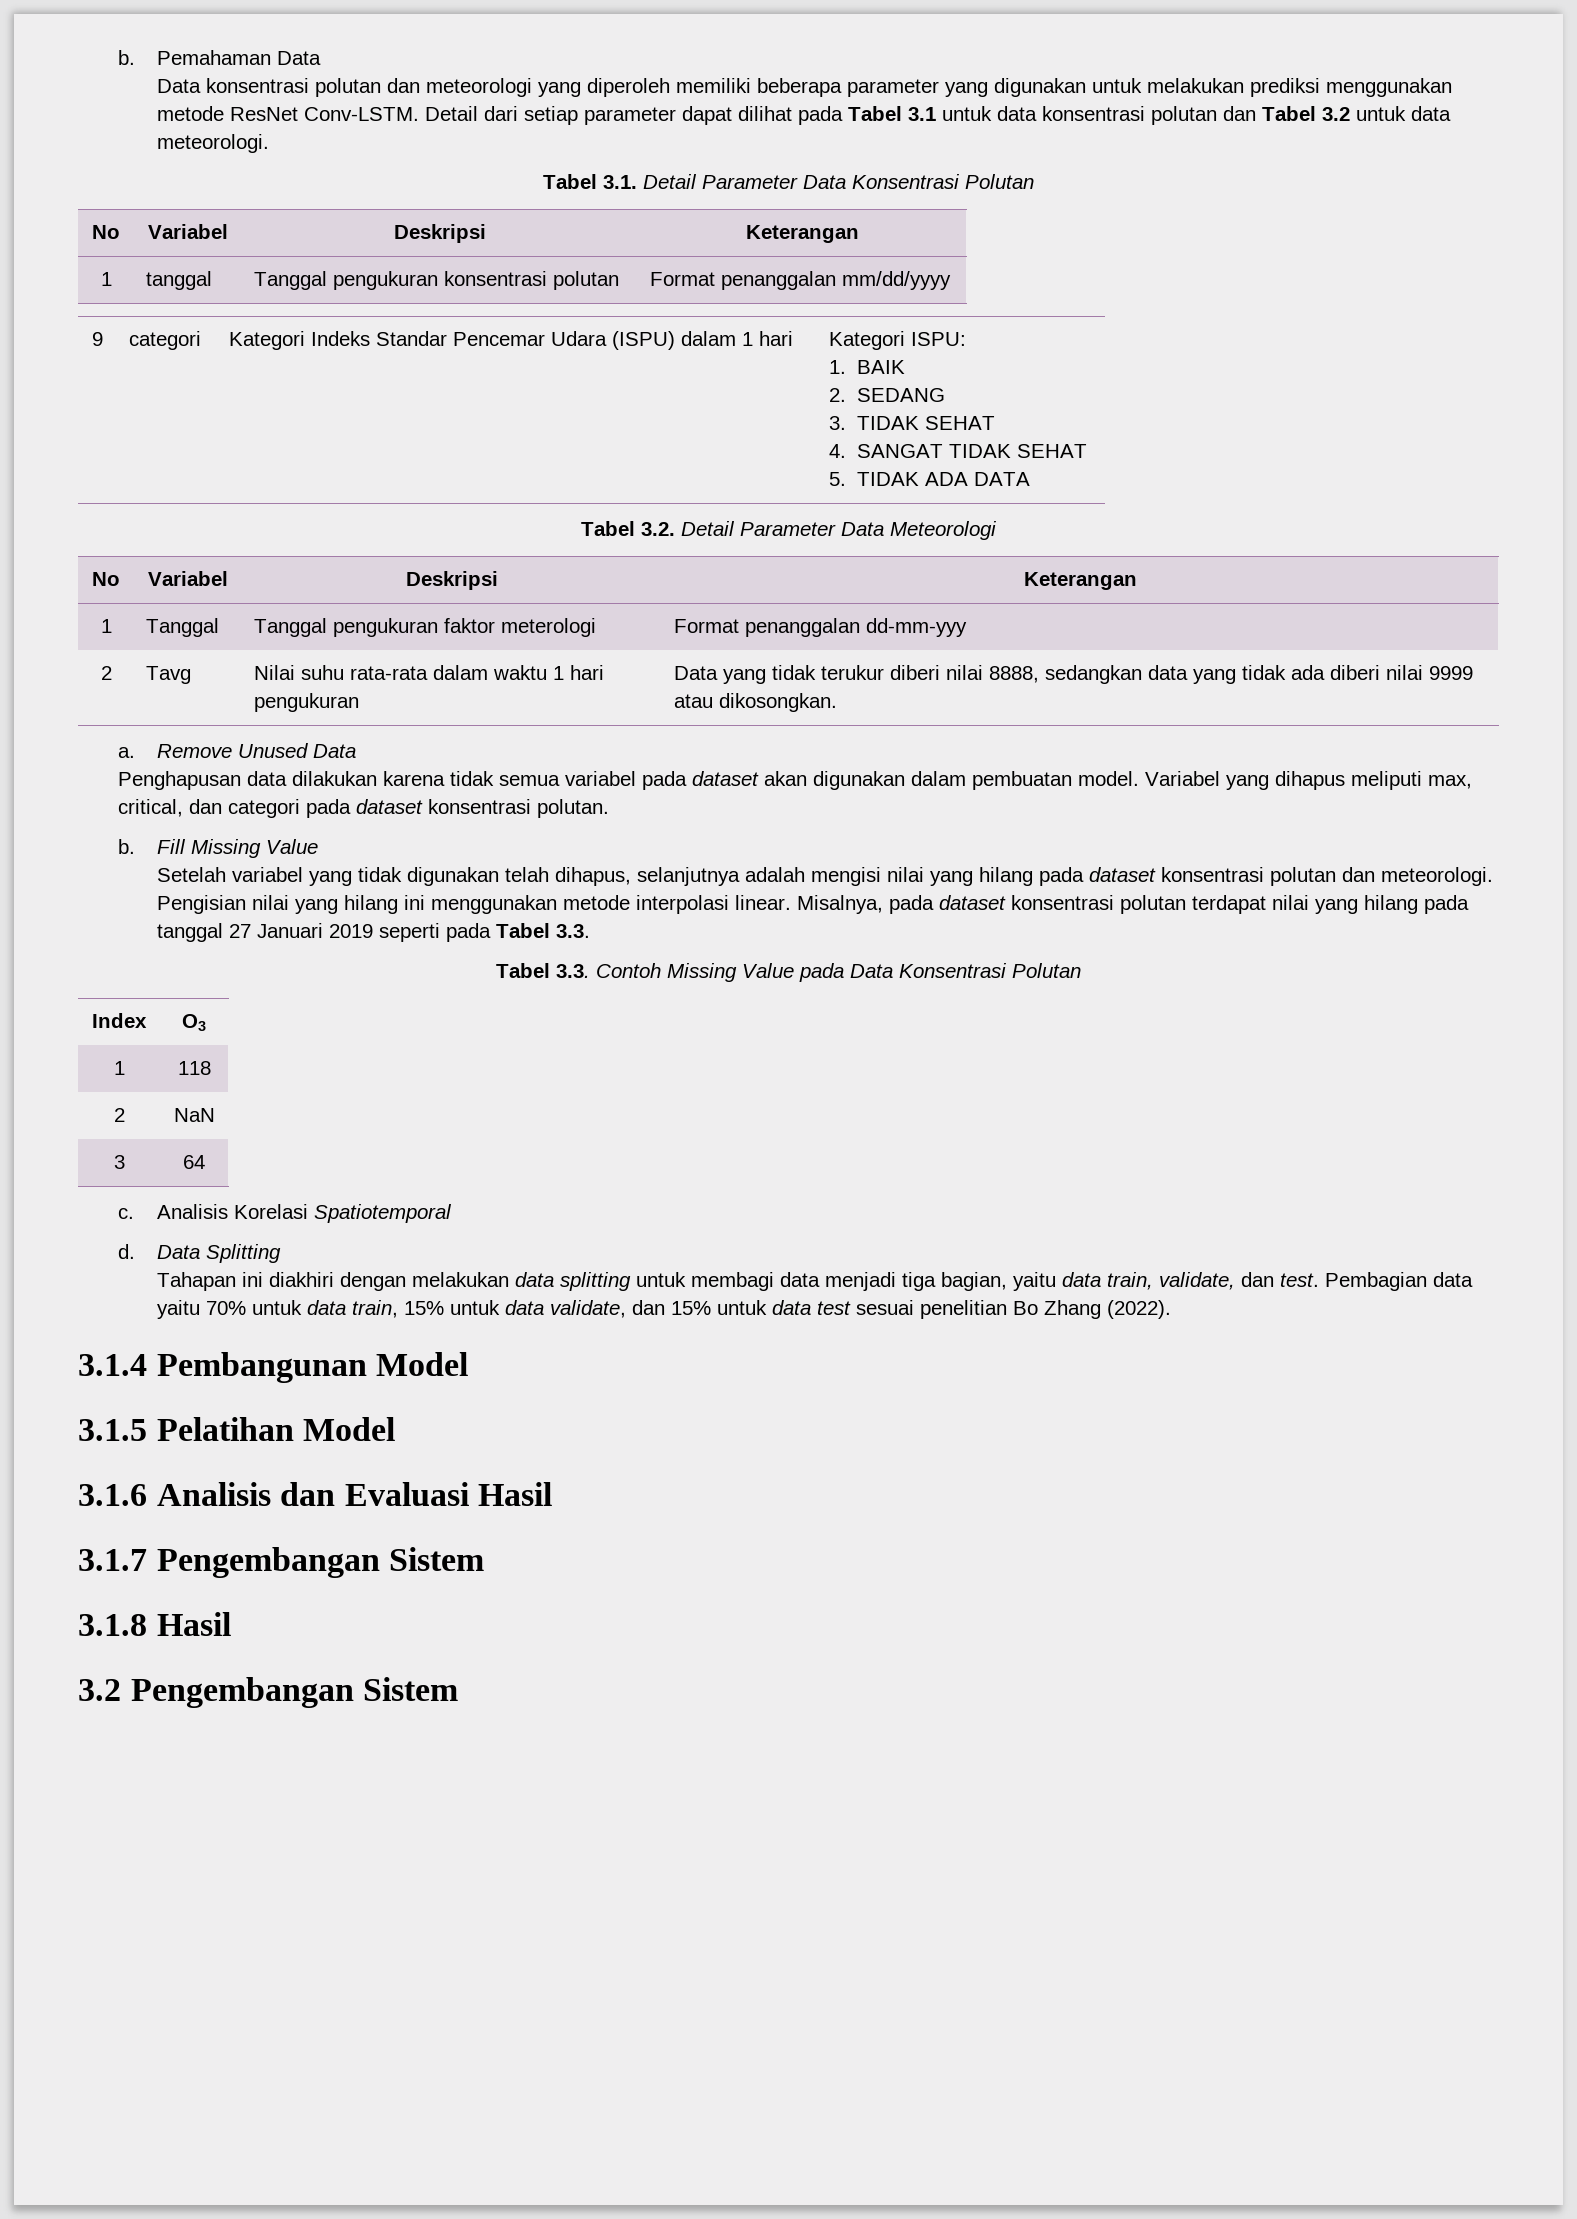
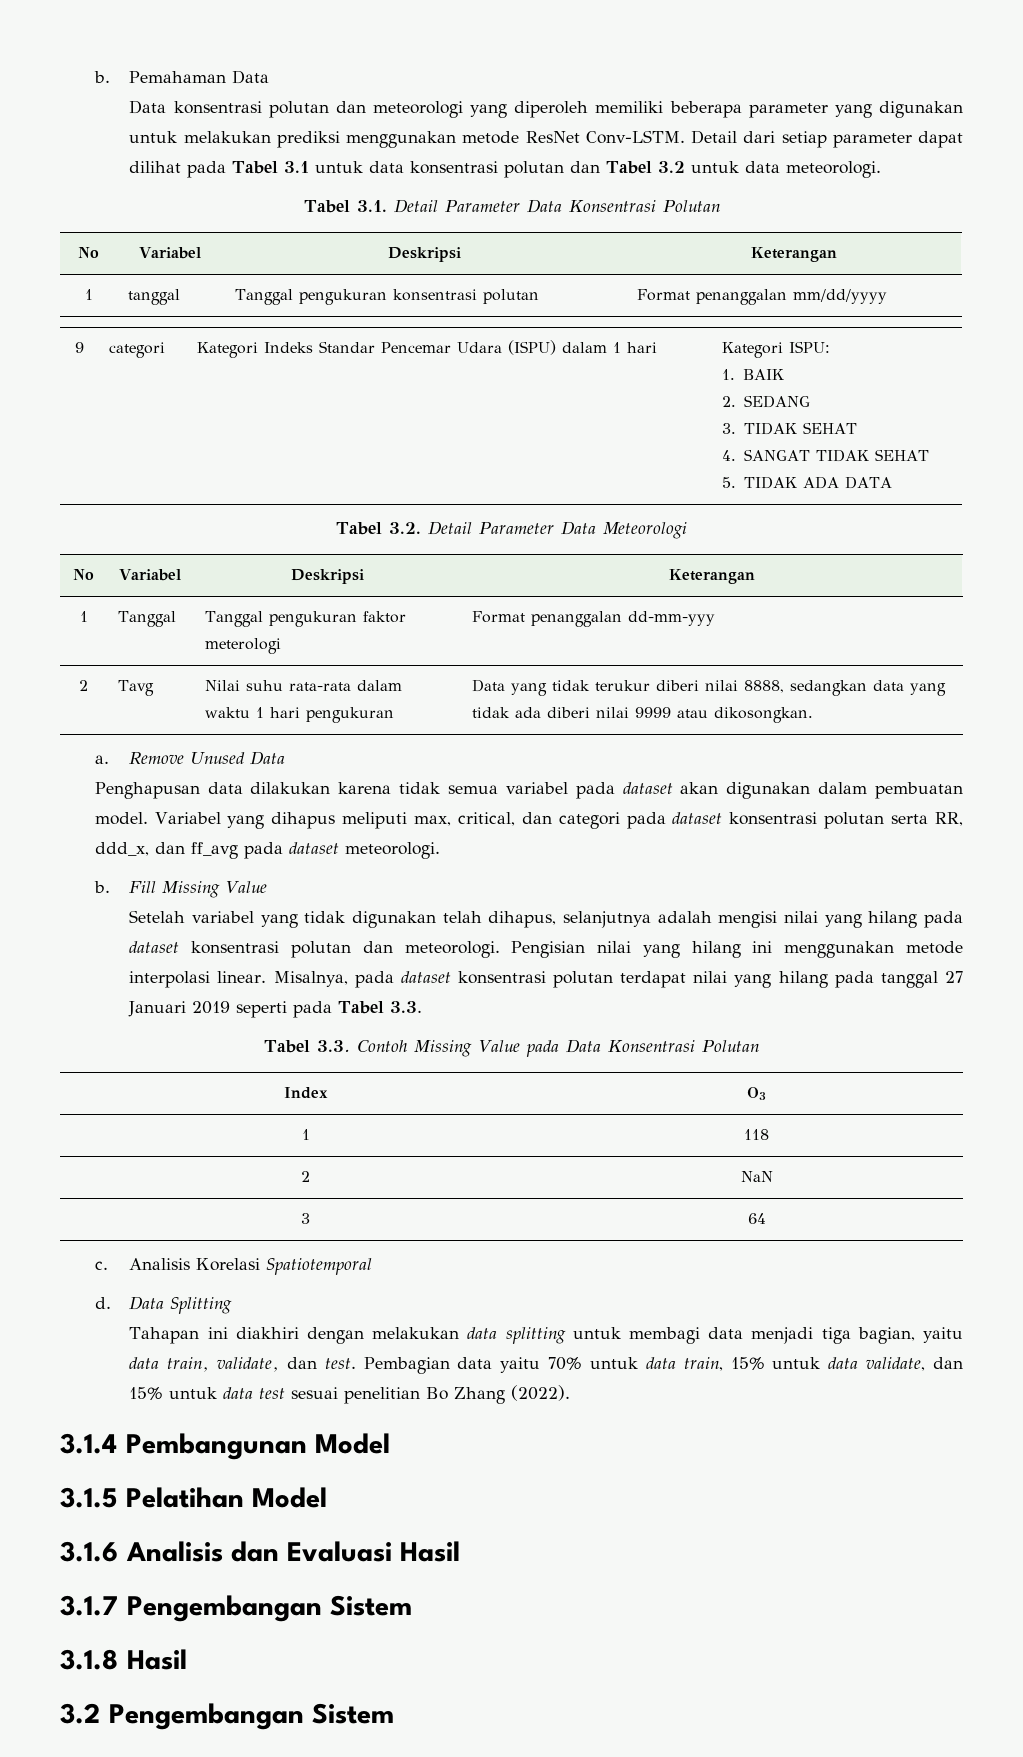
[536,799,609,818] polutan. -> [824,812,963,829] [94,842,440,859] polutan serta RR, ddd_x, dan ff_avg pada dataset meteorologi.

